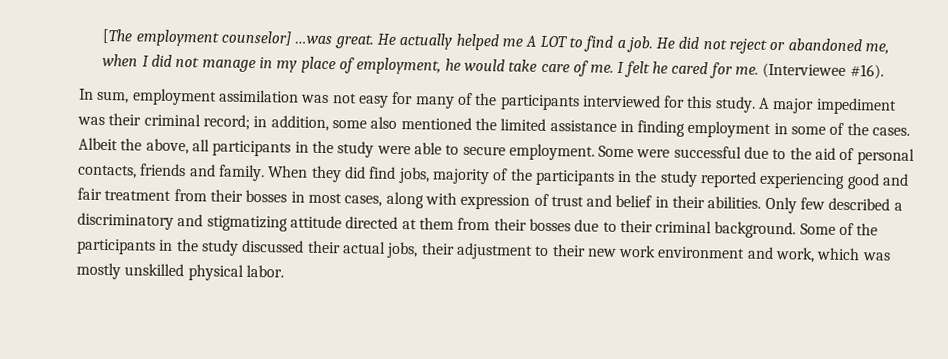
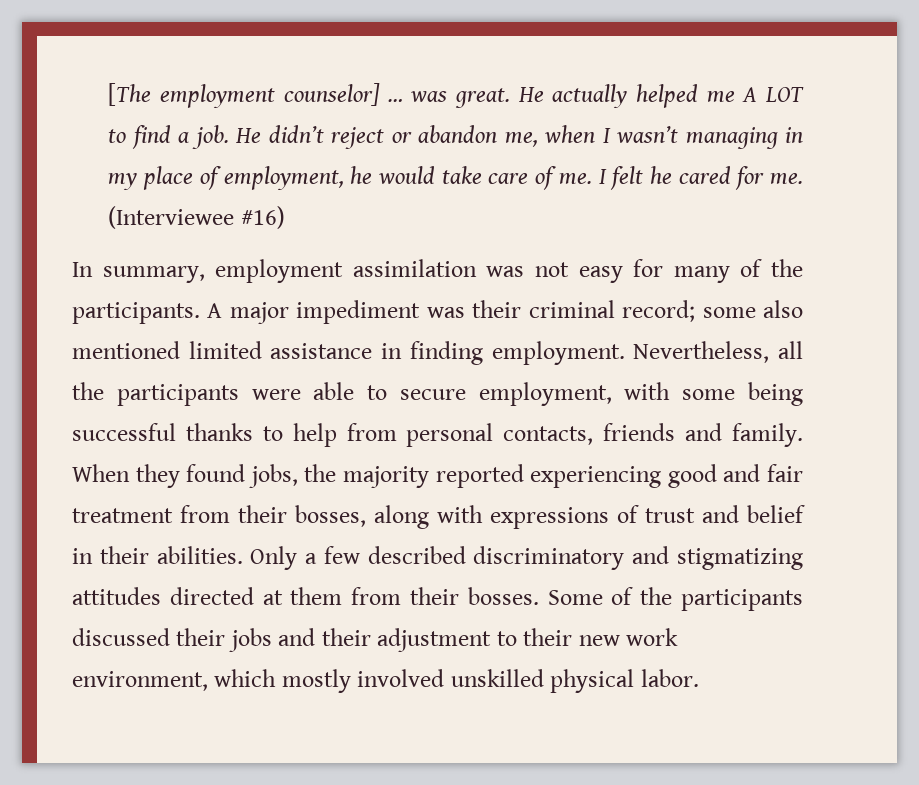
[294,35,333,45] …was -> [387,91,448,102] … was
[678,36,727,50] did not -> [268,125,324,143] didn’t
[787,38,862,52] abandoned -> [418,125,498,143] abandon
[151,54,256,73] did not manage -> [616,126,778,149] wasn’t managing
[849,64,884,80] #16). -> [240,206,285,229] #16)
[96,90,130,104] sum, -> [102,266,205,283] summary,
[499,94,756,113] participants interviewed for this study. -> [72,302,200,324] participants.
[253,115,329,132] in addition, -> (696, 311) none
[474,118,497,131] the -> (180, 350) none
[687,120,911,138] [78,137,855,161] employment in some of the cases. Albeit the above, all participants in the study were able to secure employment. Some were successful due to the aid of -> [491,341,803,365] [72,382,803,406] [72,423,397,447] employment. Nevertheless, all the participants were able to secure employment, with some being successful thanks to help from
[344,166,698,187] did find jobs, majority of the participants in the study -> [186,464,429,488] found jobs, the majority
[245,189,383,207] bosses in most cases, -> [295,505,366,527] bosses,
[460,193,531,210] expression -> [490,507,609,529] expressions
(797, 205) none -> [305,553,318,564] a
[893,202,903,211] a -> (466, 555) none
[289,215,342,229] attitude -> [72,587,161,605] attitudes
[528,218,879,239] [76,238,419,259] bosses due to their criminal background. Some of the participants in the study discussed their actual jobs, -> [467,587,803,611] [72,628,316,652] bosses. Some of the participants discussed their jobs and
[657,246,891,263] [76,262,121,280] environment and work, which was mostly -> [72,669,445,693] environment, which mostly involved

